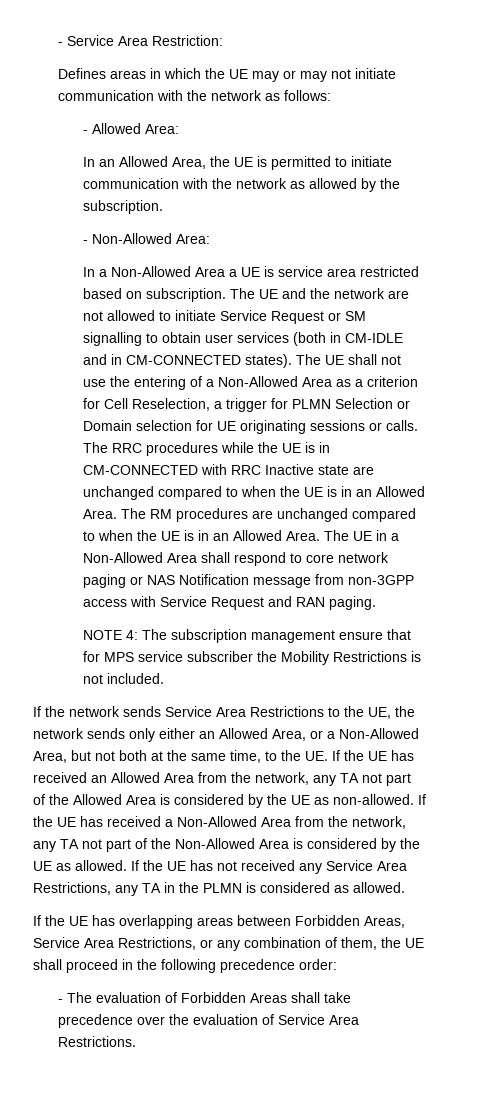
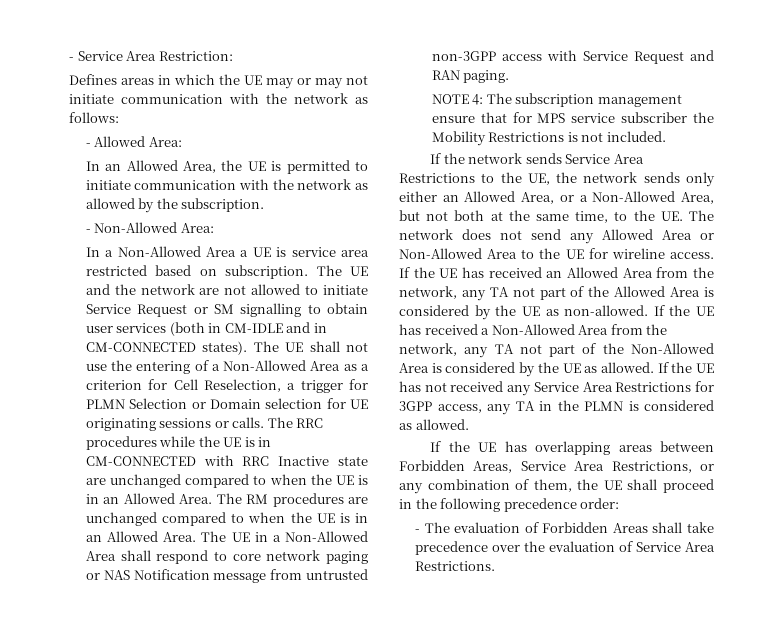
(344, 579) none -> [306,569,368,580] untrusted
(328, 756) none -> [689,210,714,221] [399,229,714,244] [399,248,714,259] The network does not send any Allowed Area or Non-Allowed Area to the UE for wireline access.
[33,882,111,895] Restrictions, -> [615,381,714,392] [399,401,482,413] Restrictions for 3GPP access,

